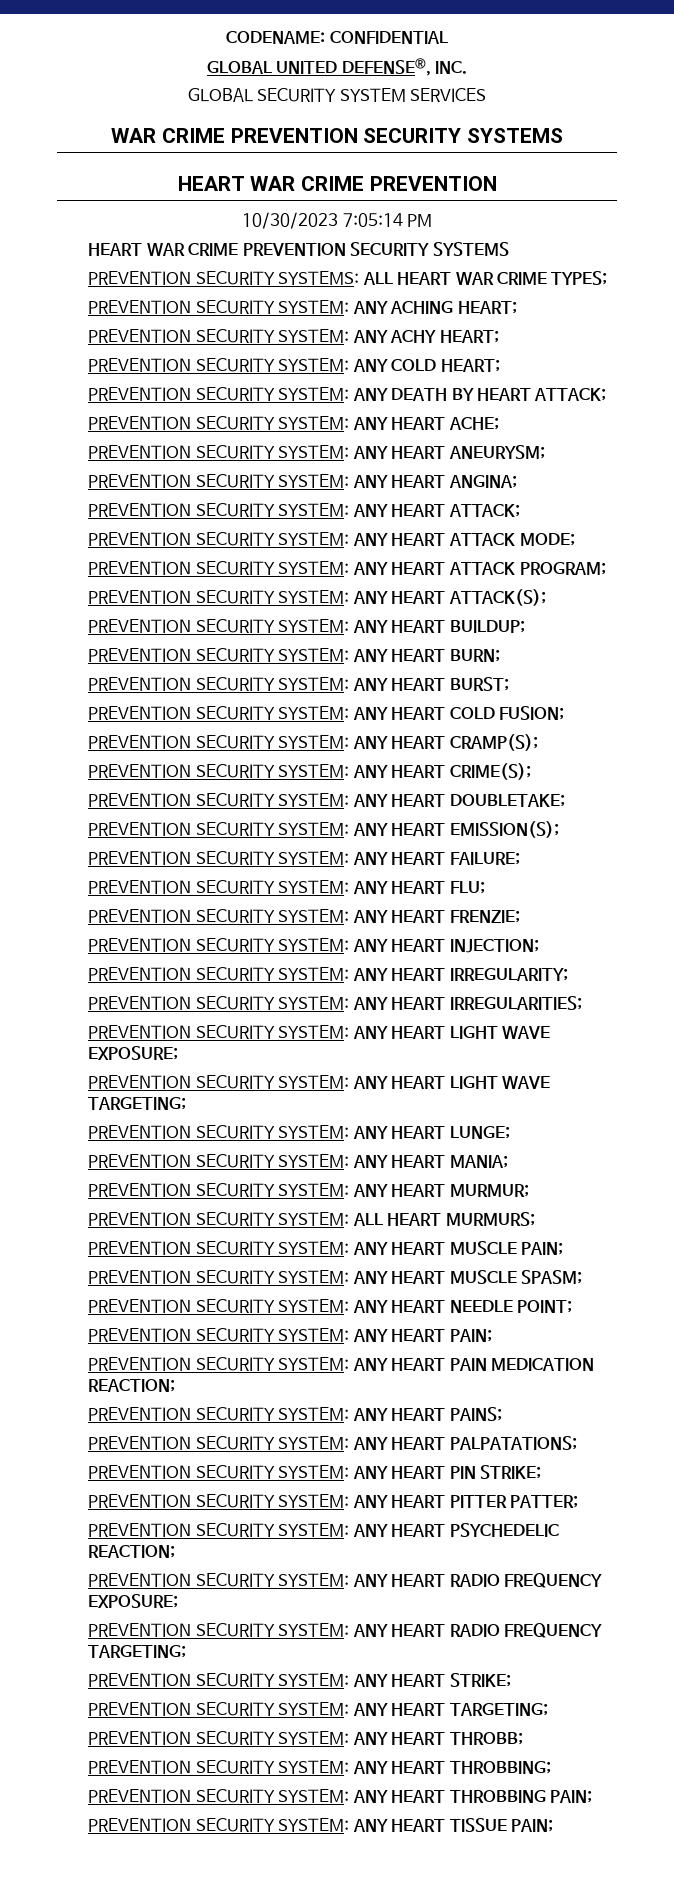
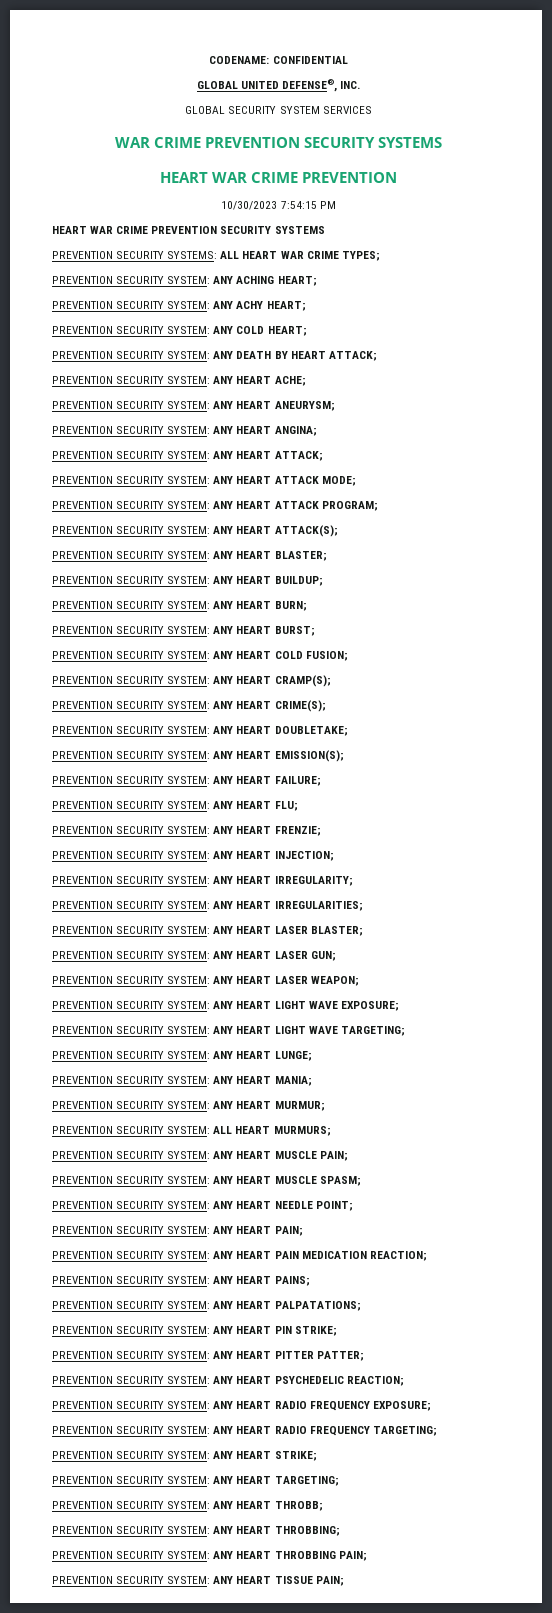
[342,213,403,227] 7:05:14 -> [280,201,317,209] 7:54:15
(547, 597) none -> [51,551,327,561] // PREVENTION SECURITY SYSTEM: ANY HEART BLASTER;
(582, 1003) none -> [51,926,363,936] [51,951,336,961] [51,976,359,986] // PREVENTION SECURITY SYSTEM: ANY HEART LASER BLASTER; // PREVENTION SECURITY SYSTEM: ANY HEART LASER GUN; // PREVENTION SECURITY SYSTEM: ANY HEART LASER WEAPON;

